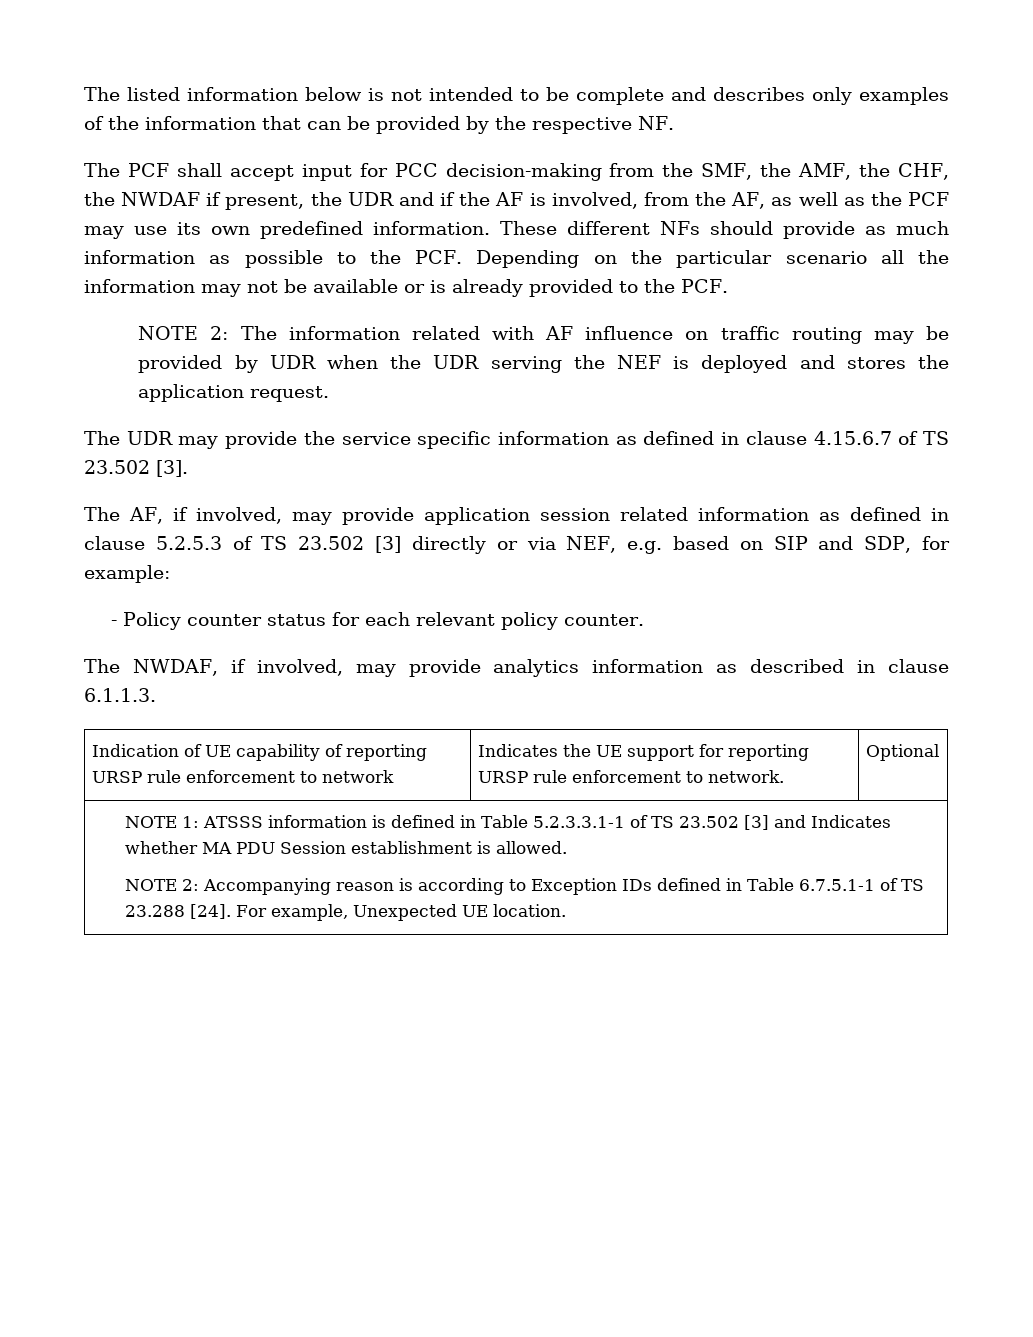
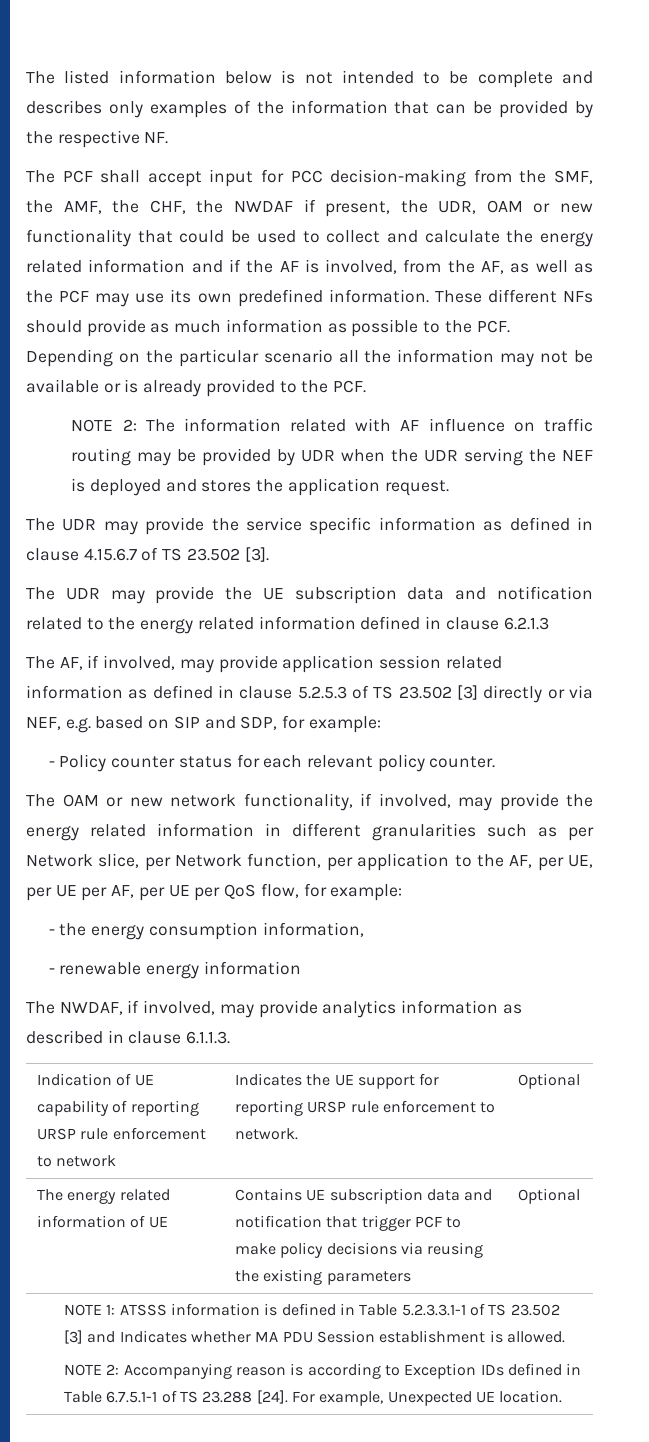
[347,192,394,206] UDR -> [438,200,593,214] [26,229,593,247] [26,259,186,273] UDR, OAM or new functionality that could be used to collect and calculate the energy related information
(188, 468) none -> [26,586,593,604] [26,616,549,634] // The UDR may provide the UE subscription data and notification related to the energy related information defined in clause 6.2.1.3
(645, 620) none -> [26,793,593,811] [26,823,594,841] [26,853,594,871] [26,883,403,901] [48,922,364,940] [48,961,301,979] // The OAM or new network functionality, if involved, may provide the energy related information in different granularities such as per Network slice, per Network function, per application to the AF, per UE, per UE per AF, per UE per QoS flow, for example: // - the energy consumption information, // - renewable energy information
(939, 752) none -> [36,1189,170,1204] [36,1215,168,1228] [234,1188,493,1204] [234,1215,462,1231] [234,1242,484,1258] [234,1269,411,1285] [517,1188,580,1204] // The energy related information of UE | Contains UE subscription data and notification that trigger PCF to make policy decisions via reusing the existing parameters | Optional

